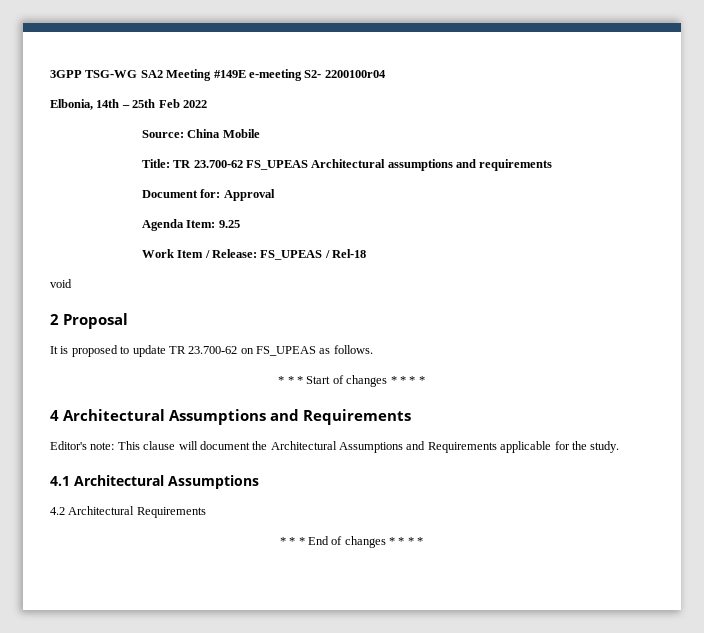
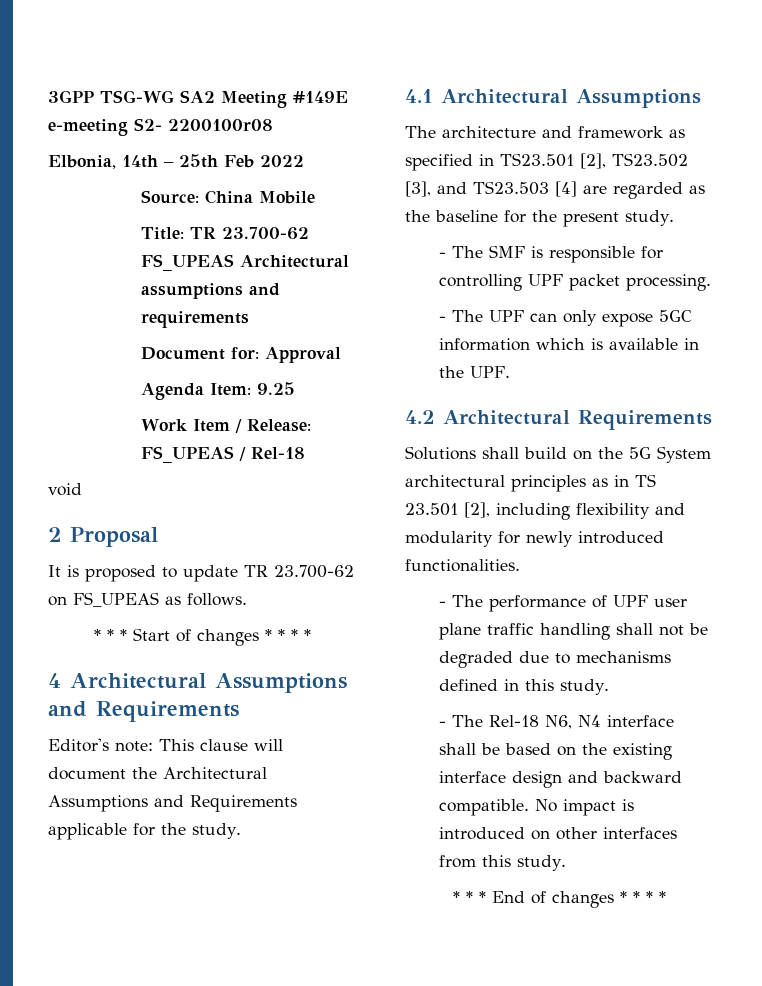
[324,70,386,78] 2200100r04 -> [168,119,273,131] 2200100r08
[50,506,206,518] 4.2 Architectural Requirements -> [405,126,685,139] [405,153,688,171] [405,181,705,199] [405,210,674,227] [439,245,664,263] [439,274,712,291] [439,310,693,327] [439,338,700,351] [439,366,511,378] [405,410,712,430] [405,446,711,463] [405,474,656,492] [405,502,685,520] [405,531,664,547] [405,559,520,572] [439,595,688,612] [439,623,709,640] [439,651,672,668] [439,679,610,695] [439,715,675,729] [439,743,673,760] [439,771,683,788] [439,799,635,816] [439,827,678,840] [439,855,567,871] The architecture and framework as specified in TS23.501 [2], TS23.502 [3], and TS23.503 [4] are regarded as the baseline for the present study. // - The SMF is responsible for controlling UPF packet processing. // - The UPF can only expose 5GC information which is available in the UPF. // 4.2 Architectural Requirements // Solutions shall build on the 5G System architectural principles as in TS 23.501 [2], including flexibility and modularity for newly introduced functionalities. // - The performance of UPF user plane traffic handling shall not be degraded due to mechanisms defined in this study. // - The Rel-18 N6, N4 interface shall be based on the existing interface design and backward compatible. No impact is introduced on other interfaces from this study.

